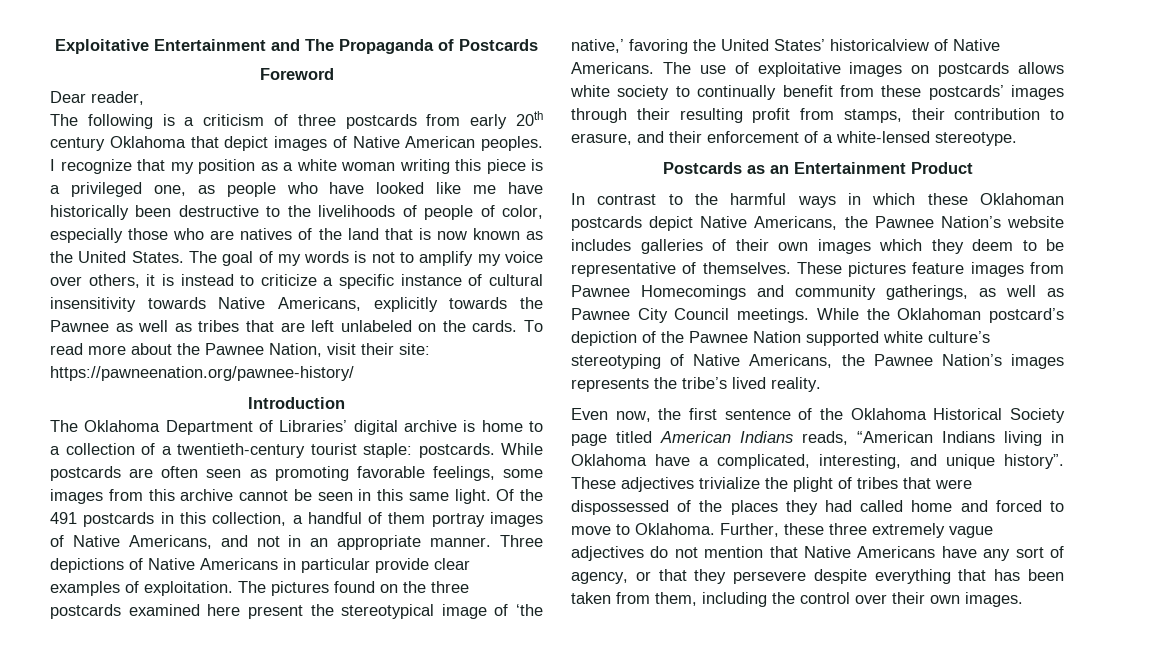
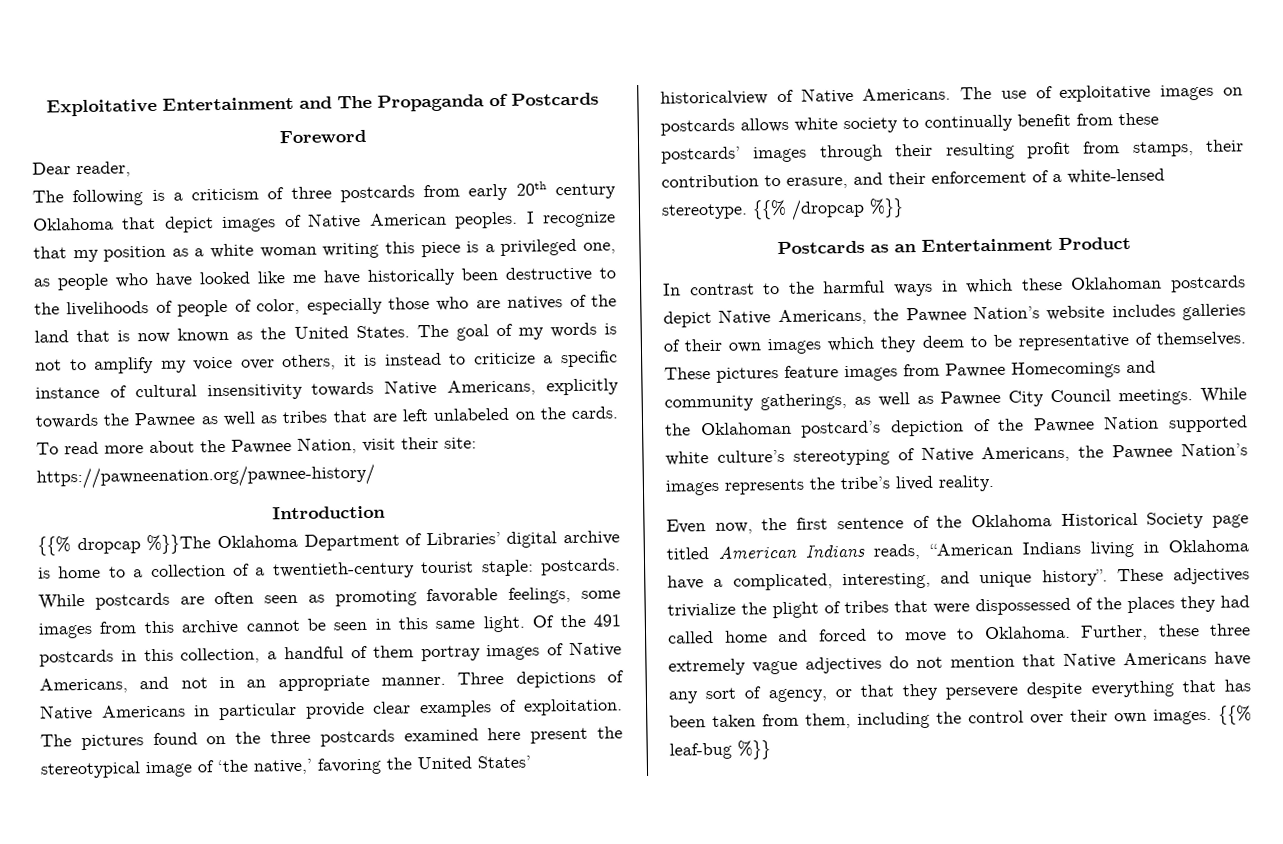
[50,420,78,432] The -> [37,534,212,556] {{% dropcap %}}The
(1017, 139) none -> [752,198,904,221] {{% /dropcap %}}
(1023, 599) none -> [1218,705,1252,725] [669,740,771,760] {{% leaf-bug %}}

